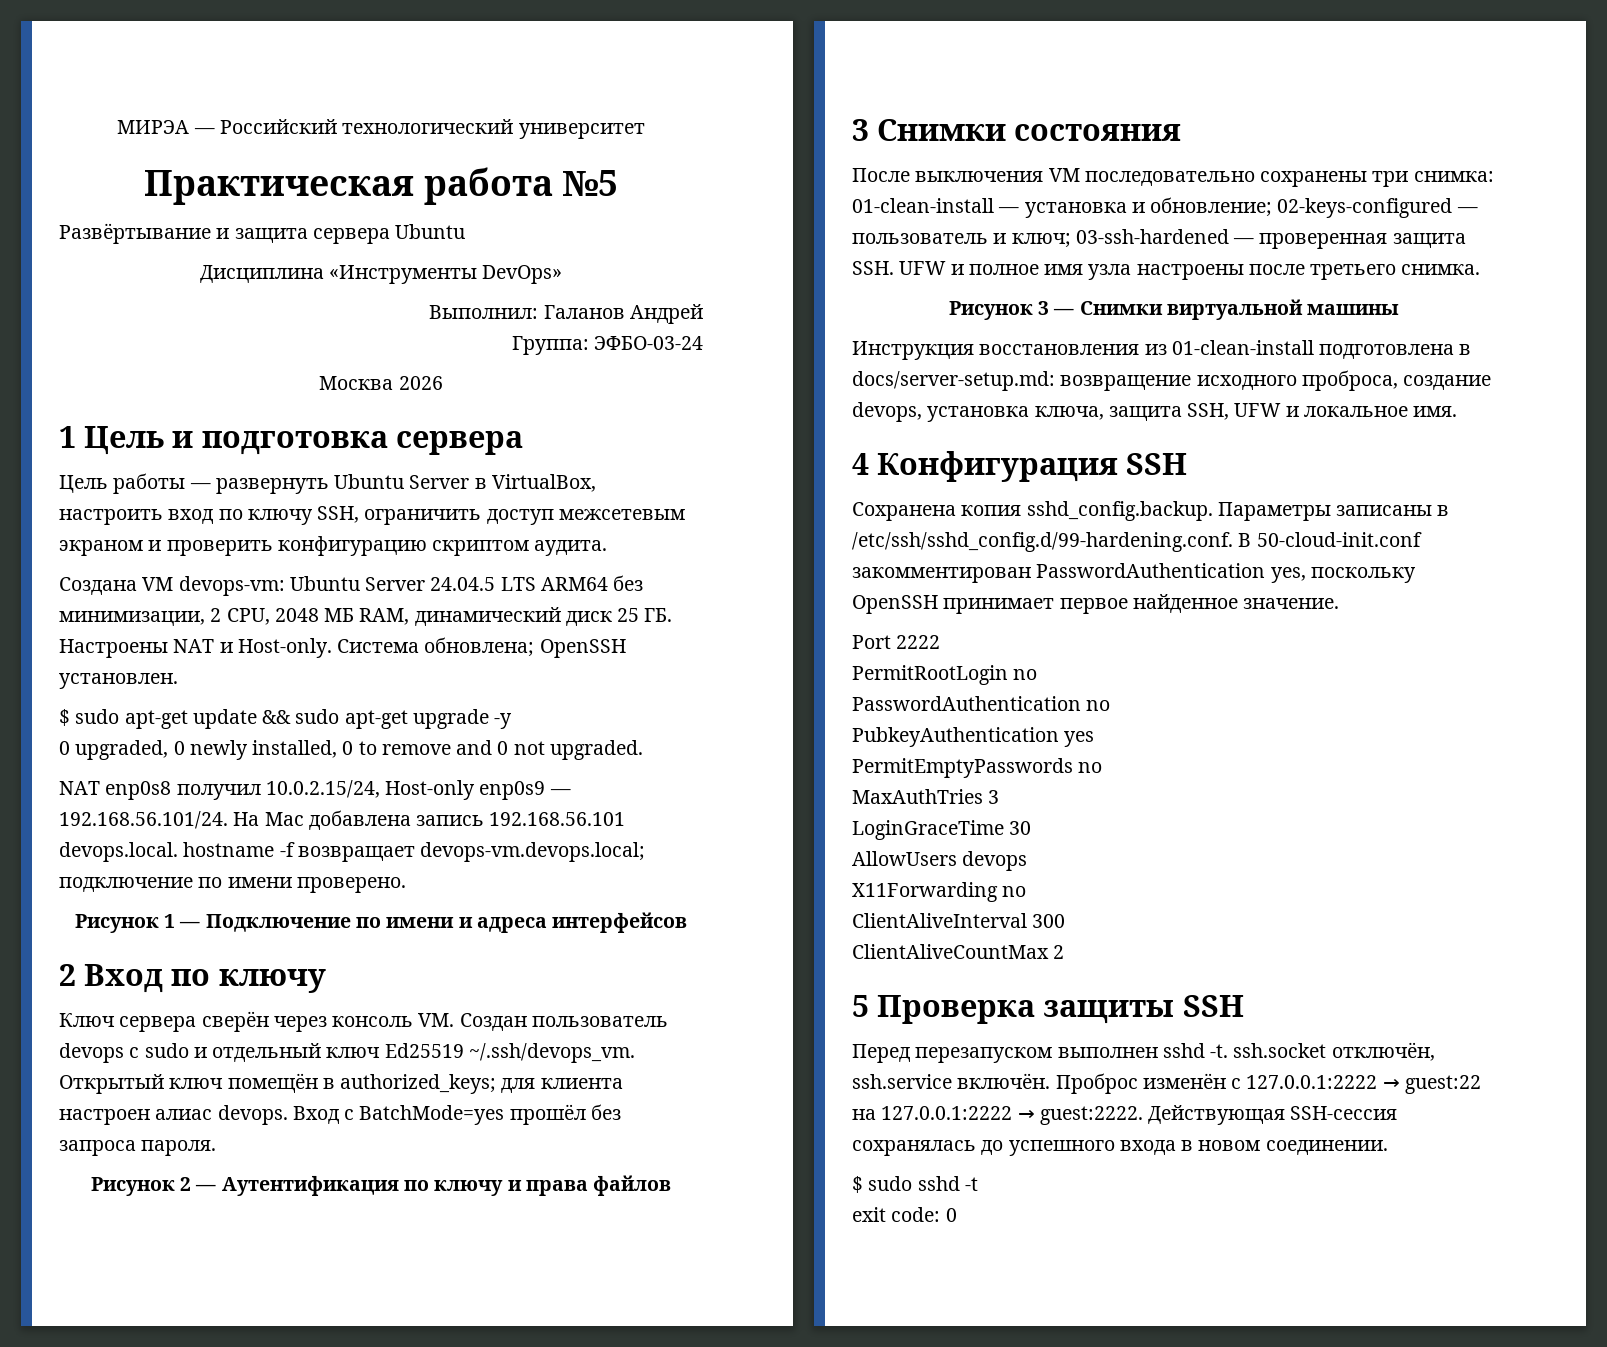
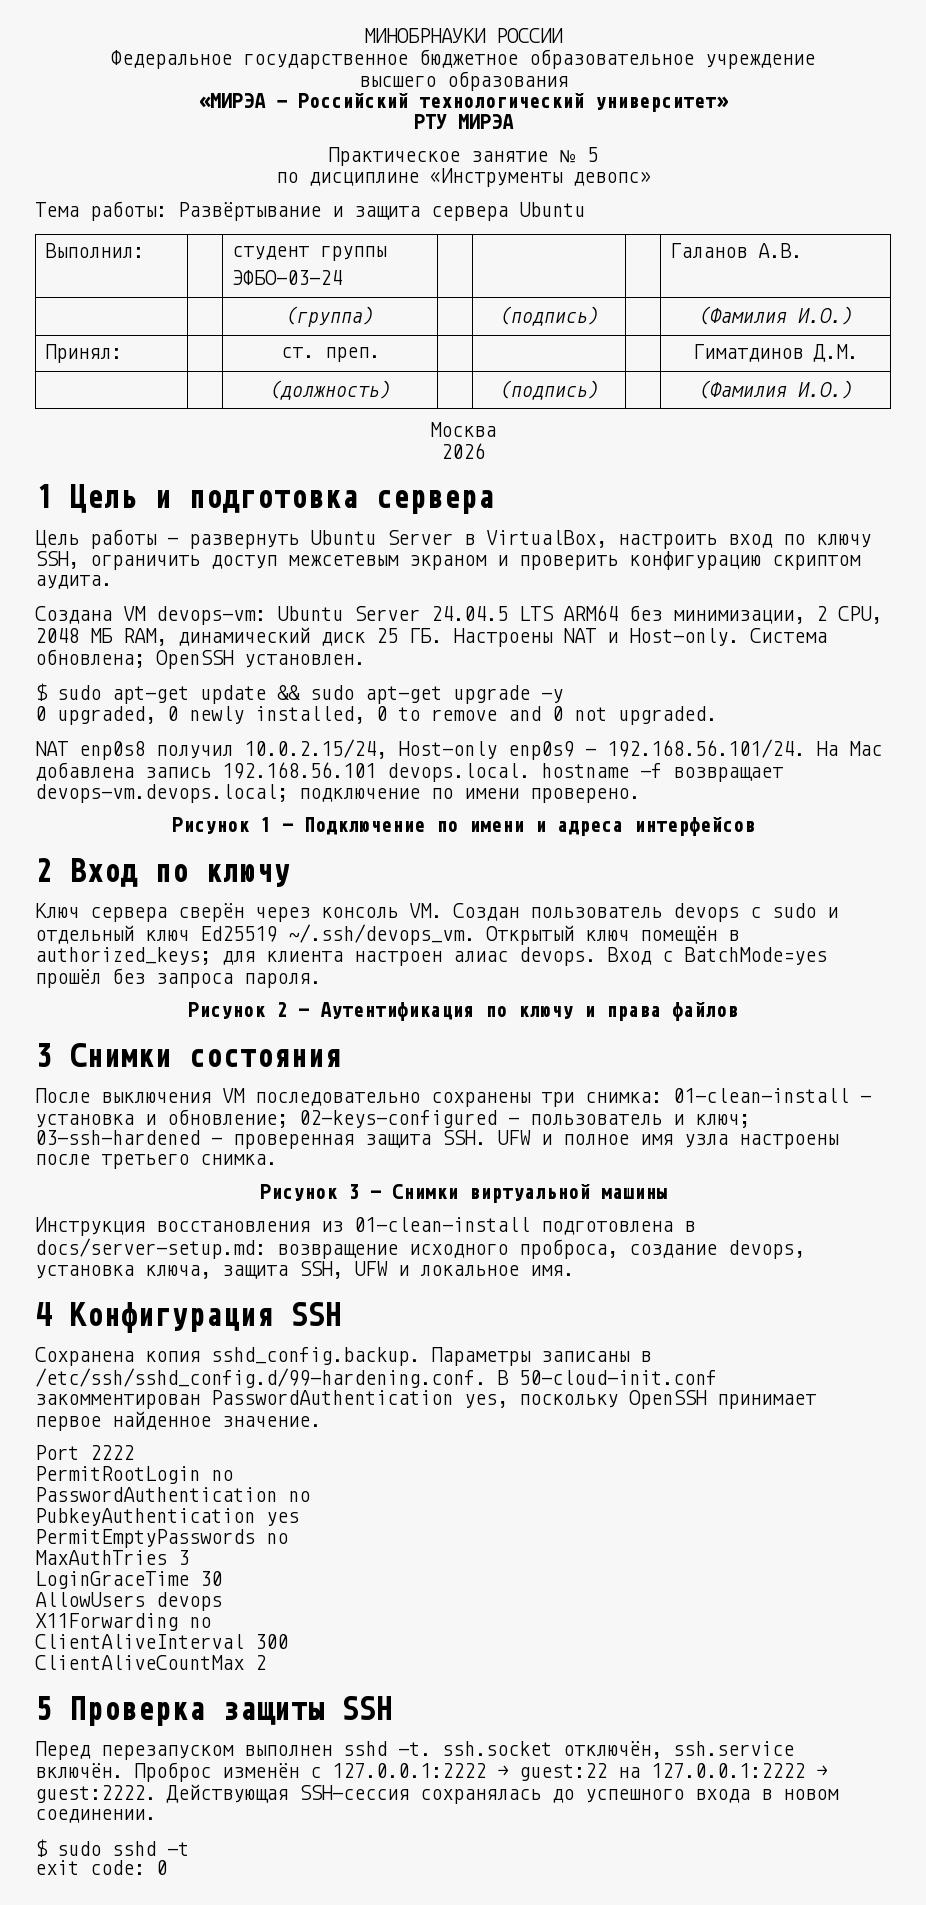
[117,119,645,139] [143,167,619,205] МИРЭА — Российский технологический университет // Практическая работа №5 // -> [364,28,563,43] [111,49,815,69] [358,71,568,91] [199,93,728,112] [413,114,514,129] [328,147,598,166] [276,168,650,187] [35,201,167,221] МИНОБРНАУКИ РОССИИ // Федеральное государственное бюджетное образовательное учреждение // высшего образования // «МИРЭА − Российский технологический университет» // РТУ МИРЭА // Практическое занятие № 5 // по дисциплине «Инструменты девопс» // Тема работы:
[199,265,563,284] [429,304,703,324] [511,336,703,355] // Дисциплина «Инструменты DevOps» // Выполнил: Галанов Андрей // Группа: ЭФБО-03-24 -> [44,243,144,258] [231,246,387,261] [231,270,342,285] [669,243,802,258] [286,306,374,327] [499,306,599,326] [698,306,853,325] [44,344,122,363] [280,347,380,362] [693,344,858,362] [269,380,391,400] [499,380,599,400] [698,380,853,399] // Выполнил: | | студент группы // ЭФБО-03-24 | | | | Галанов А.В. // | | (группа) | | (подпись) | | (Фамилия И.О.) // Принял: | | ст. преп. | | | | Гиматдинов Д.М. // | | (должность) | | (подпись) | | (Фамилия И.О.)
(394, 383) none -> (496, 429) //

